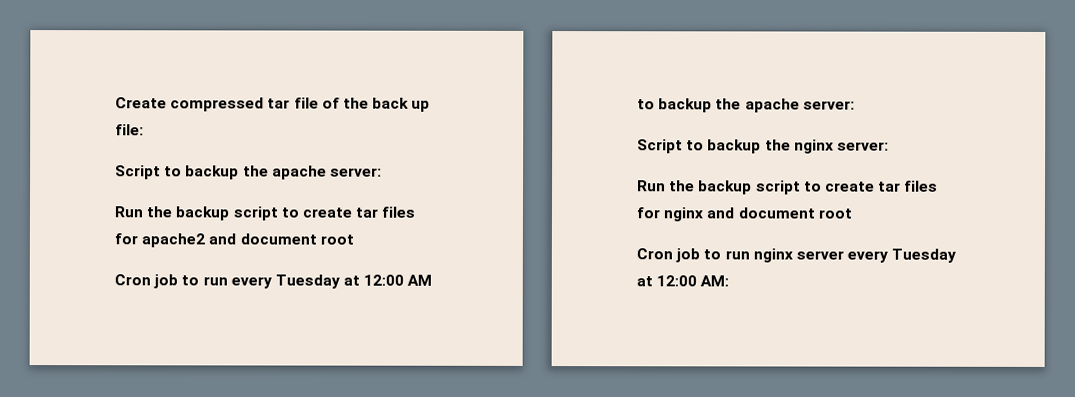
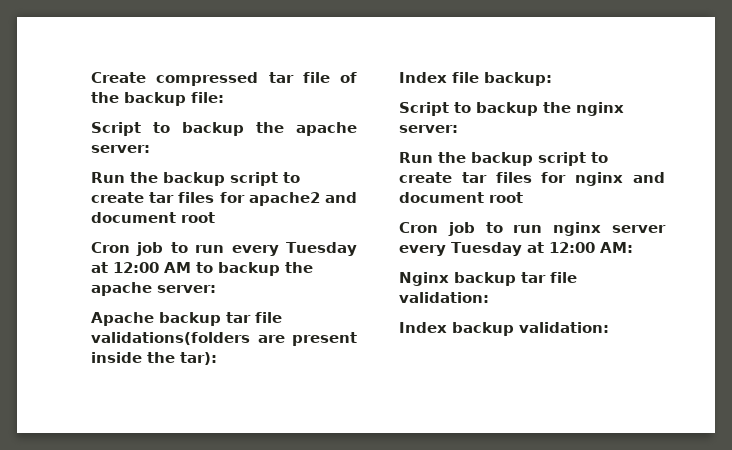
[372,97,431,112] back up -> [124,92,186,106] backup
(855, 105) none -> [91,312,282,326] [91,332,357,346] [91,352,217,365] [399,72,552,86] // Apache backup tar file validations(folders are present inside the tar): // Index file backup:
(730, 281) none -> [399,272,577,286] [399,292,489,303] [399,322,609,336] // Nginx backup tar file validation: // Index backup validation:

